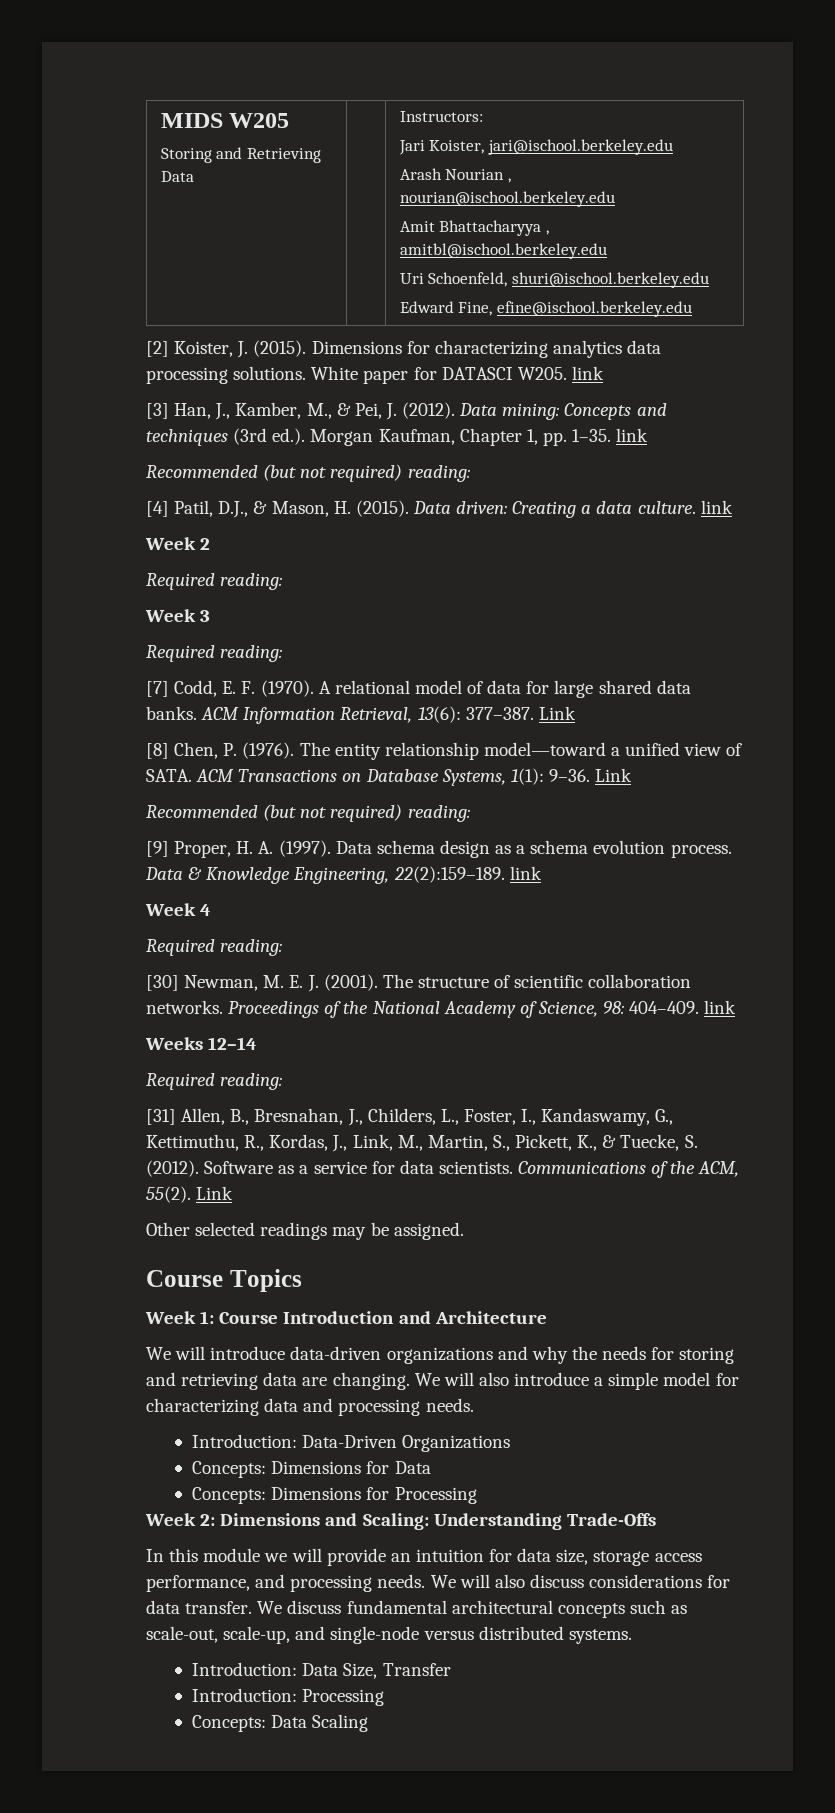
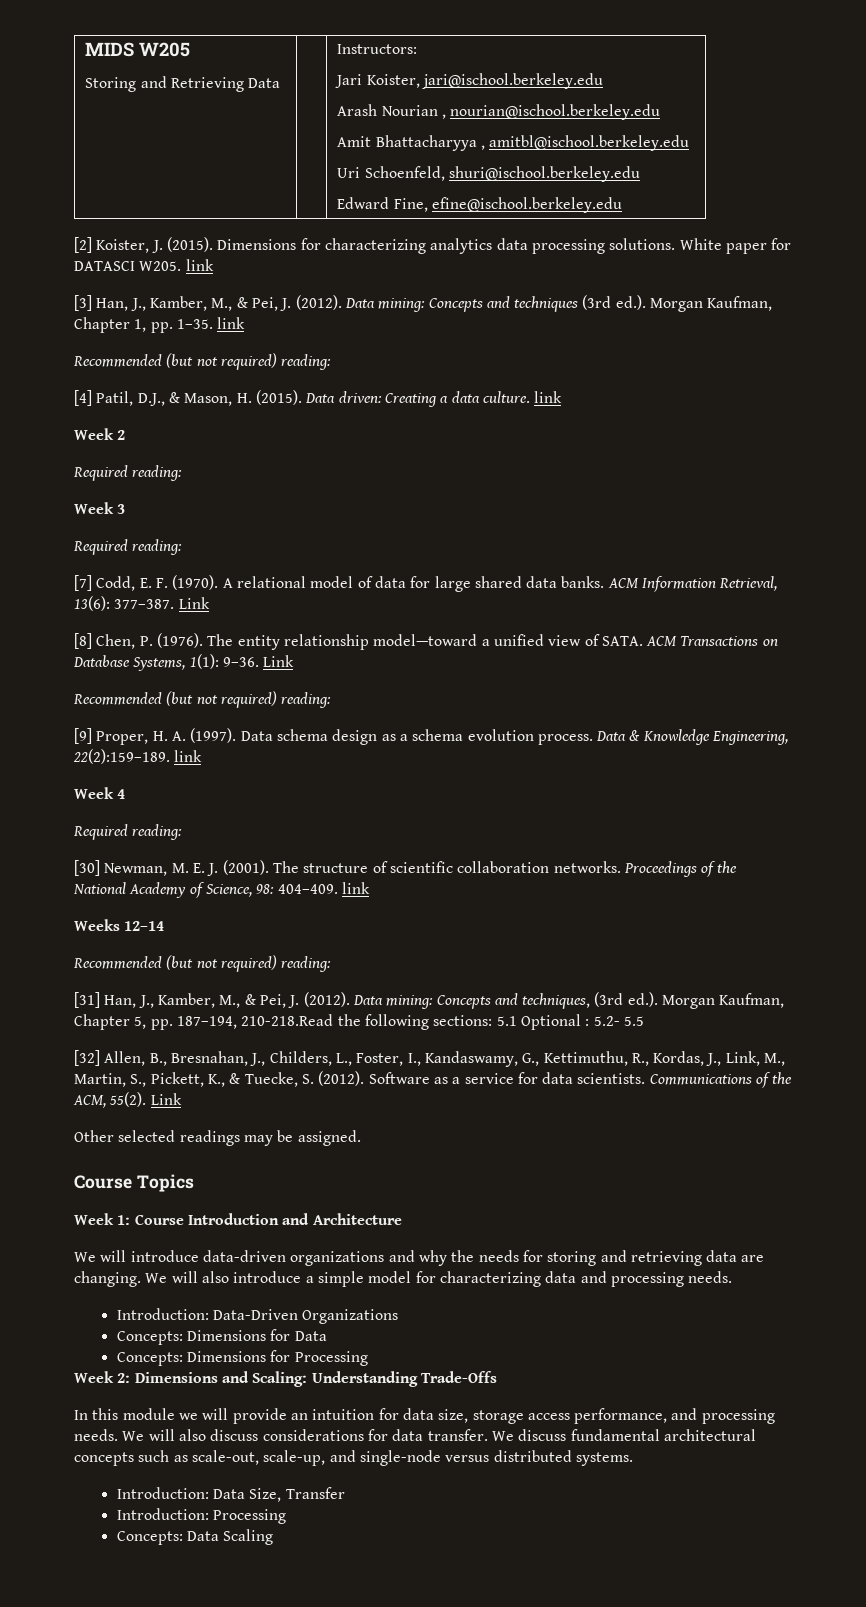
[146,1073,283,1090] [146,1109,176,1125] Required reading: // [31] -> [73,955,332,972] [74,992,785,1009] [74,1014,644,1030] [74,1050,100,1066] Recommended (but not required) reading: // [31] Han, J., Kamber, M., & Pei, J. (2012). Data mining: Concepts and techniques, (3rd ed.). Morgan Kaufman, Chapter 5, pp. 187–194, 210-218.Read the following sections: 5.1 Optional : 5.2- 5.5 // [32]

